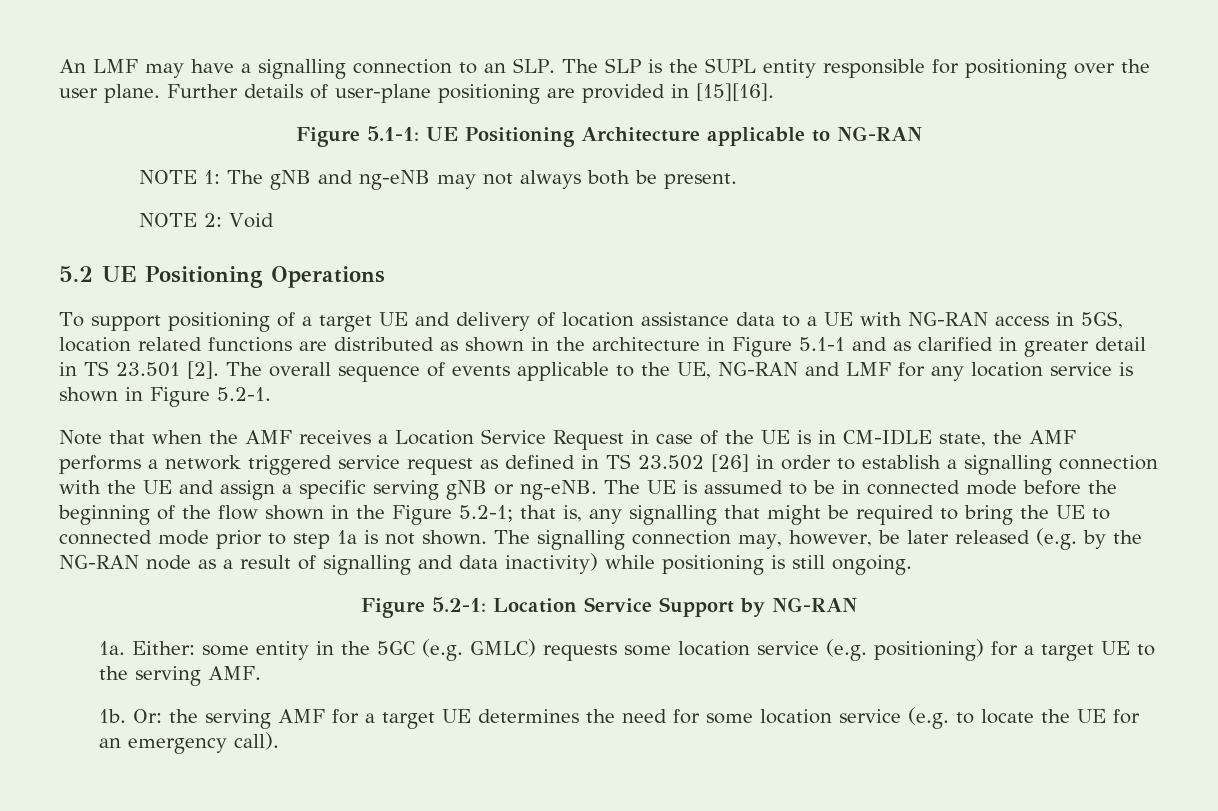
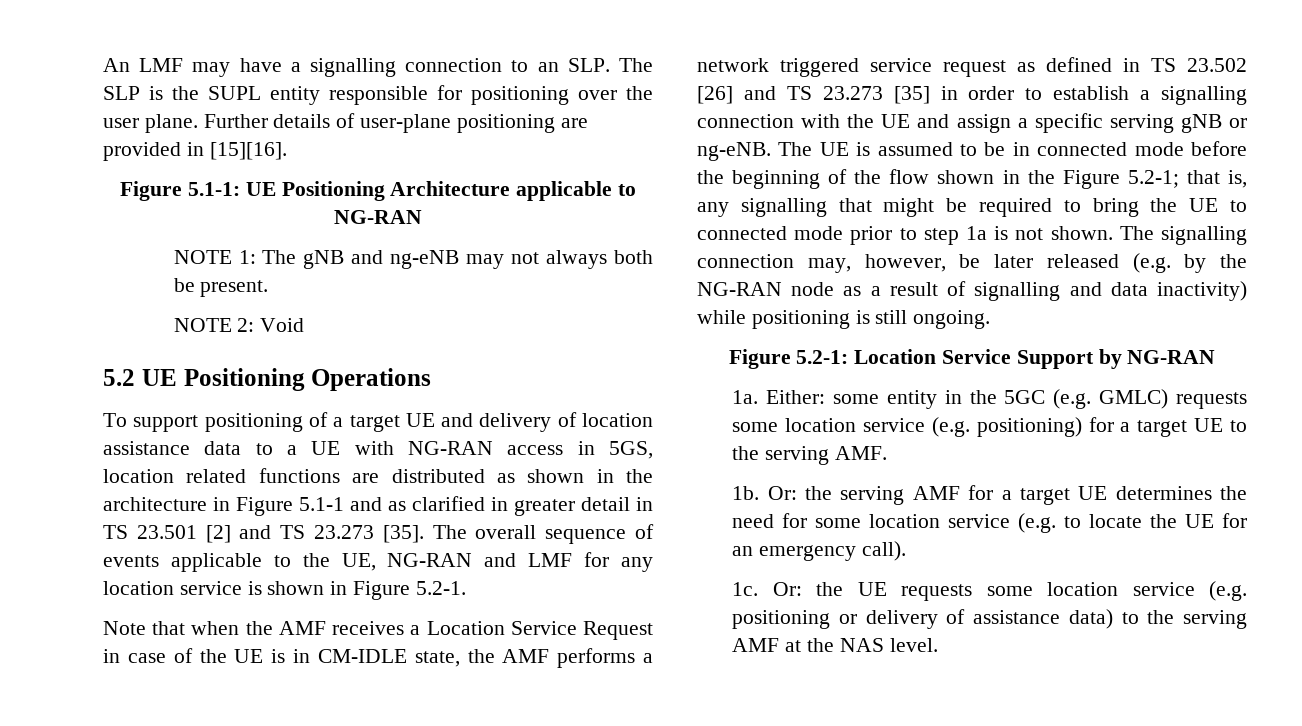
[187,361,219,379] [2]. -> [205,525,424,543] [2] and TS 23.273 [35].
(749, 463) none -> [743,86,930,104] and TS 23.273 [35]
(279, 741) none -> [732,581,1247,601] [732,609,1247,629] [732,638,938,652] // 1c. Or: the UE requests some location service (e.g. positioning or delivery of assistance data) to the serving AMF at the NAS level.

